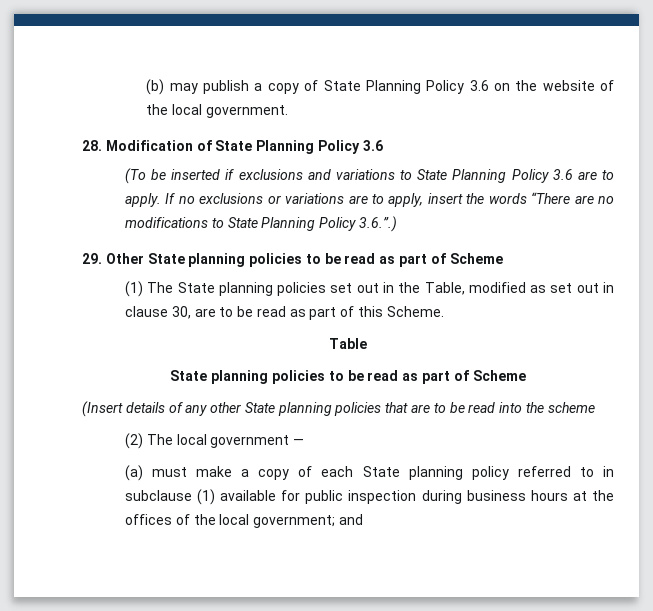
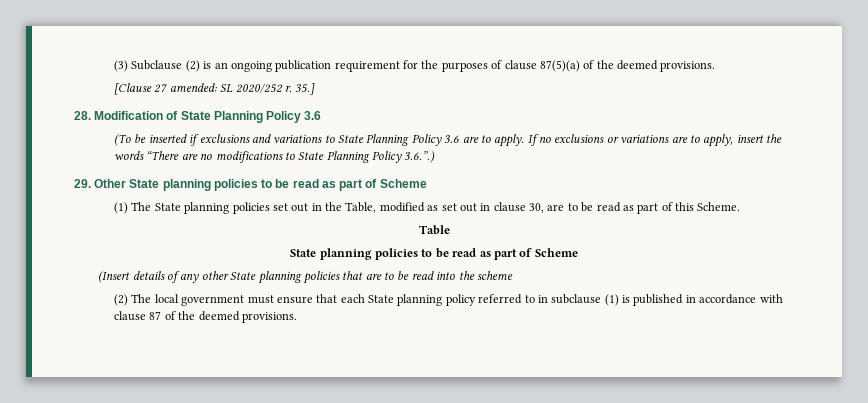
[146,79,615,95] [146,104,288,118] (b) may publish a copy of State Planning Policy 3.6 on the website of the local government. -> [114,60,716,72] [114,83,316,95] (3) Subclause (2) is an ongoing publication requirement for the purposes of clause 87(5)(a) of the deemed provisions. // [Clause 27 amended: SL 2020/252 r. 35.]
[293,439,305,445] [124,465,313,481] — // (a) must make a copy of -> [247,294,338,304] must ensure that
[220,490,614,504] [124,514,363,528] available for public inspection during business hours at the offices of the local government; and -> [622,294,783,306] [114,311,297,323] is published in accordance with clause 87 of the deemed provisions.

